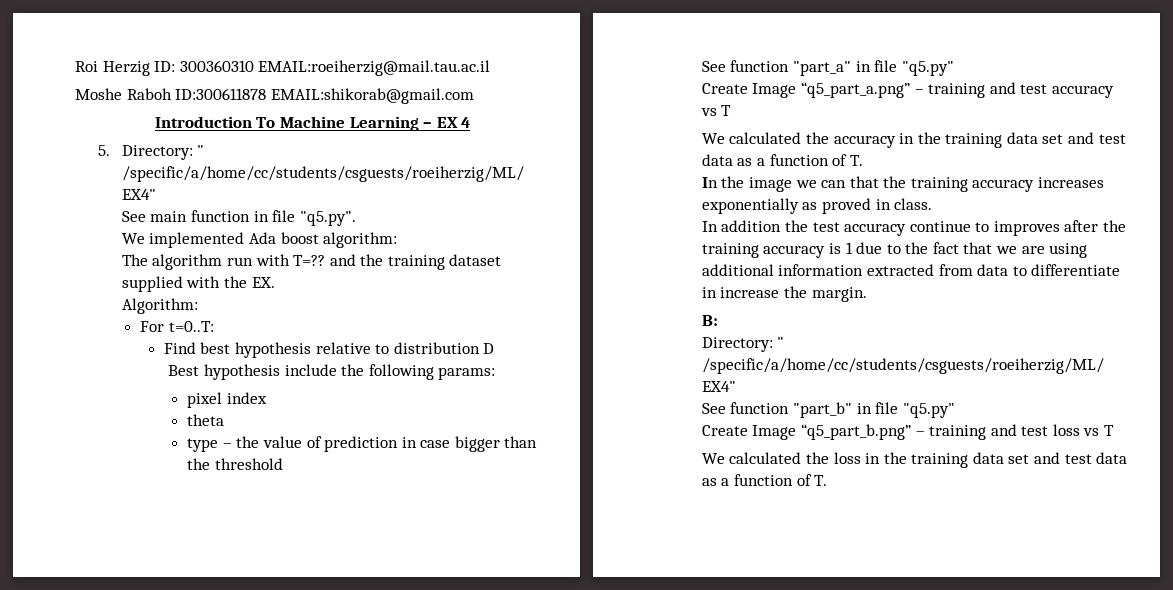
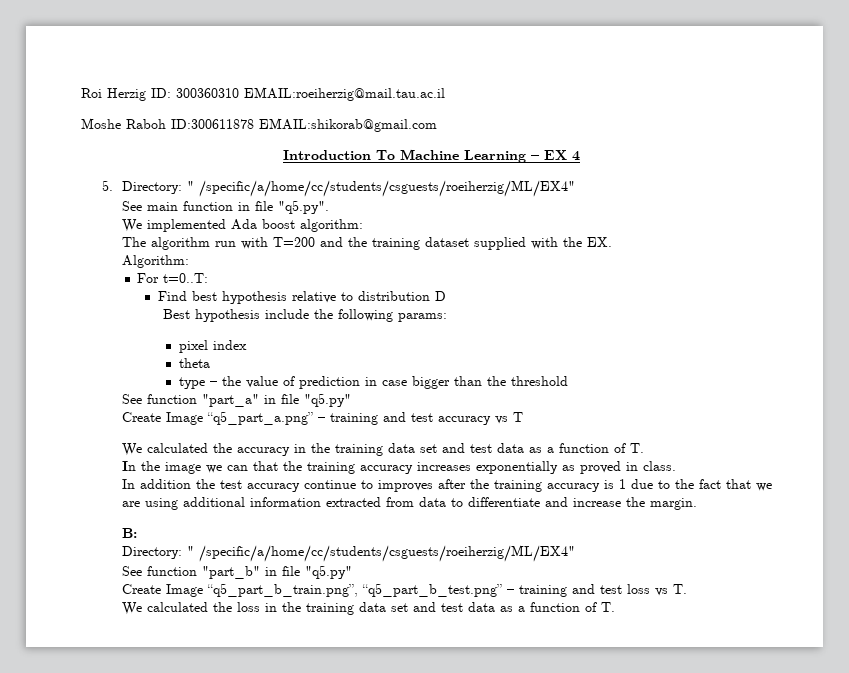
[293,255,326,266] T=?? -> [273,237,316,247] T=200
[701,287,717,298] in -> [545,497,569,507] and
[800,424,911,440] “q5_part_b.png” -> [207,583,503,597] “q5_part_b_train.png”, “q5_part_b_test.png”
[1104,425,1115,436] T -> [673,584,688,594] T.

